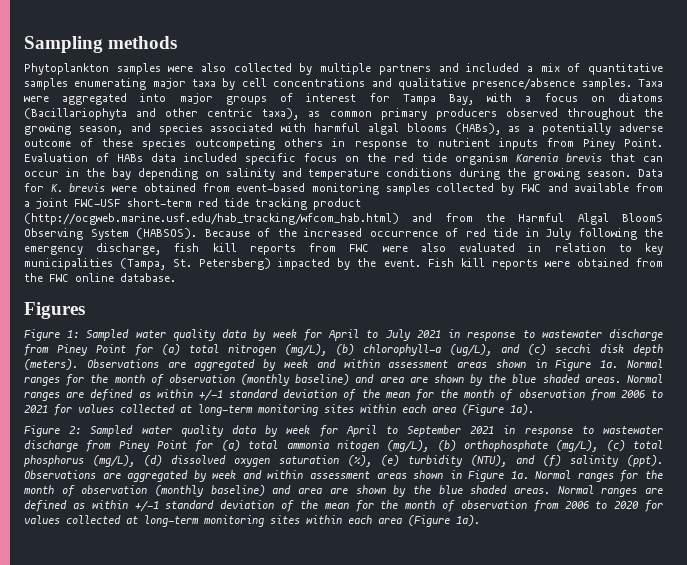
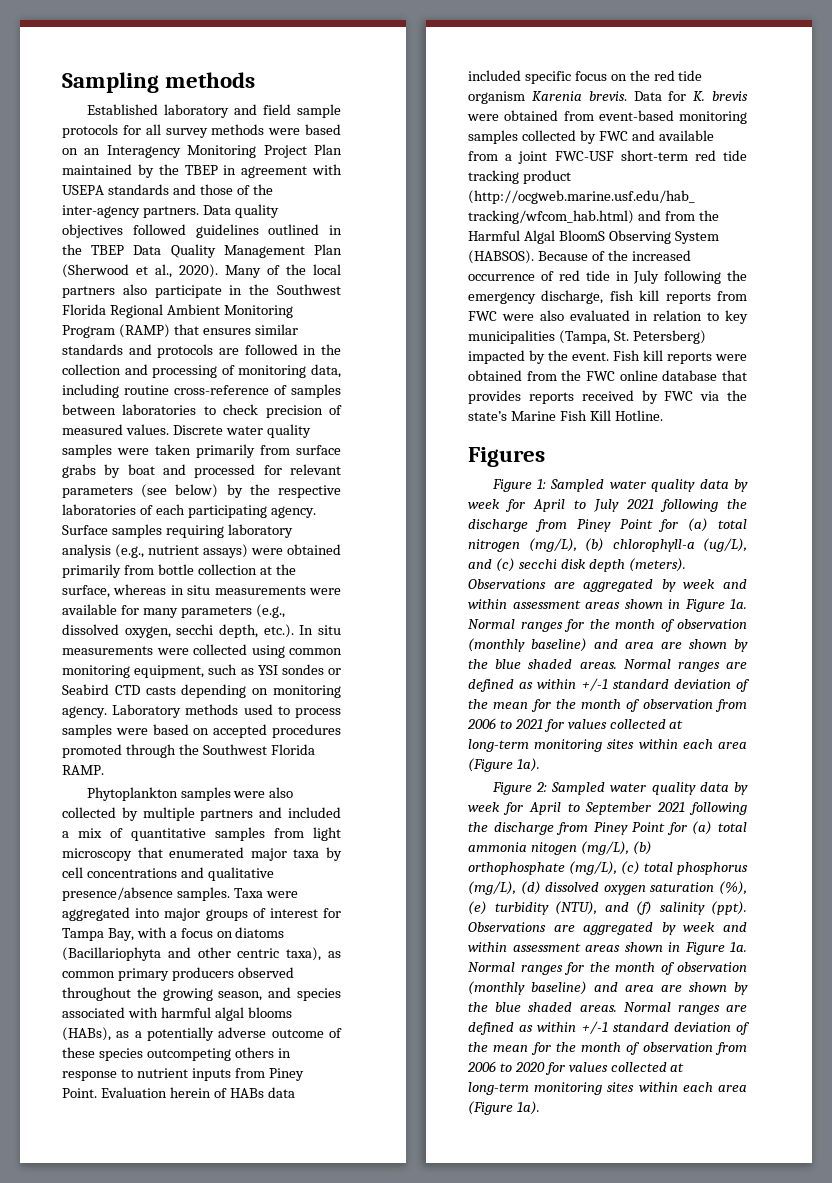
(178, 42) none -> [86,104,341,118] [62,124,341,138] [62,144,342,158] [62,164,342,178] [62,184,273,195] [62,204,279,218] [62,224,342,238] [62,244,342,258] [62,264,341,278] [62,284,342,298] [62,304,293,318] [62,324,298,338] [62,344,341,358] [62,364,341,378] [62,384,341,398] [62,404,342,418] [62,424,311,438] [62,444,341,458] [62,464,341,478] [62,484,341,498] [62,504,316,518] [62,524,293,538] [62,544,341,558] [62,564,296,578] [62,584,341,598] [62,604,285,618] [62,624,341,638] [62,644,342,658] [62,664,341,678] [62,684,341,698] [62,704,341,718] [62,724,341,738] [62,744,315,758] [62,765,104,775] // Established laboratory and field sample protocols for all survey methods were based on an Interagency Monitoring Project Plan maintained by the TBEP in agreement with USEPA standards and those of the inter-agency partners. Data quality objectives followed guidelines outlined in the TBEP Data Quality Management Plan (Sherwood et al., 2020). Many of the local partners also participate in the Southwest Florida Regional Ambient Monitoring Program (RAMP) that ensures similar standards and protocols are followed in the collection and processing of monitoring data, including routine cross-reference of samples between laboratories to check precision of measured values. Discrete water quality samples were taken primarily from surface grabs by boat and processed for relevant parameters (see below) by the respective laboratories of each participating agency. Surface samples requiring laboratory analysis (e.g., nutrient assays) were obtained primarily from bottle collection at the surface, whereas in situ measurements were available for many parameters (e.g., dissolved oxygen, secchi depth, etc.). In situ measurements were collected using common monitoring equipment, such as YSI sondes or Seabird CTD casts depending on monitoring agency. Laboratory methods used to process samples were based on accepted procedures promoted through the Southwest Florida RAMP.
[74,78,147,90] enumerating -> [274,827,341,841] [62,847,245,861] from light microscopy that enumerated
(88, 157) none -> [169,1087,211,1098] herein
[566,153,663,162] [24,168,632,180] brevis that can occur in the bay depending on salinity and temperature conditions during the growing season. -> [588,91,627,101] brevis.
[120,273,176,282] database. -> [662,370,747,381] [468,390,747,404] [468,410,663,421] database that provides reports received by FWC via the state’s Marine Fish Kill Hotline.
[448,329,602,341] in response to wastewater -> [660,499,747,512] following the
[503,425,663,437] in response to wastewater -> [689,802,747,815] [468,822,488,832] following the

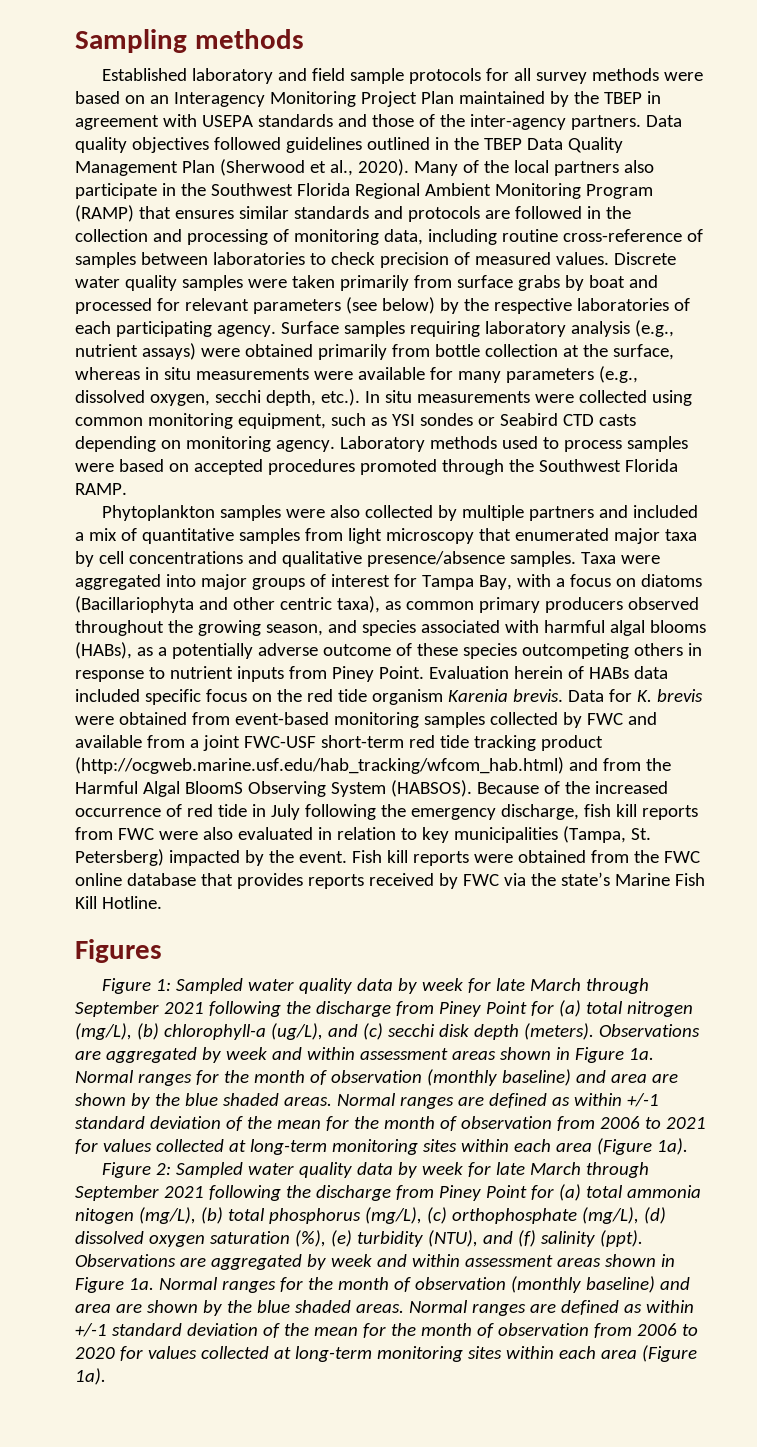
[533,499,619,512] April to July -> [496,978,650,994] [75,1001,159,1017] late March through September
[528,802,580,815] April to -> [496,1162,650,1178] late March through
[468,861,748,875] orthophosphate (mg/L), (c) total phosphorus -> [227,1207,577,1224] total phosphorus (mg/L), (c) orthophosphate

